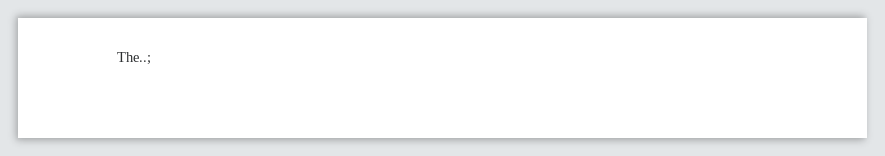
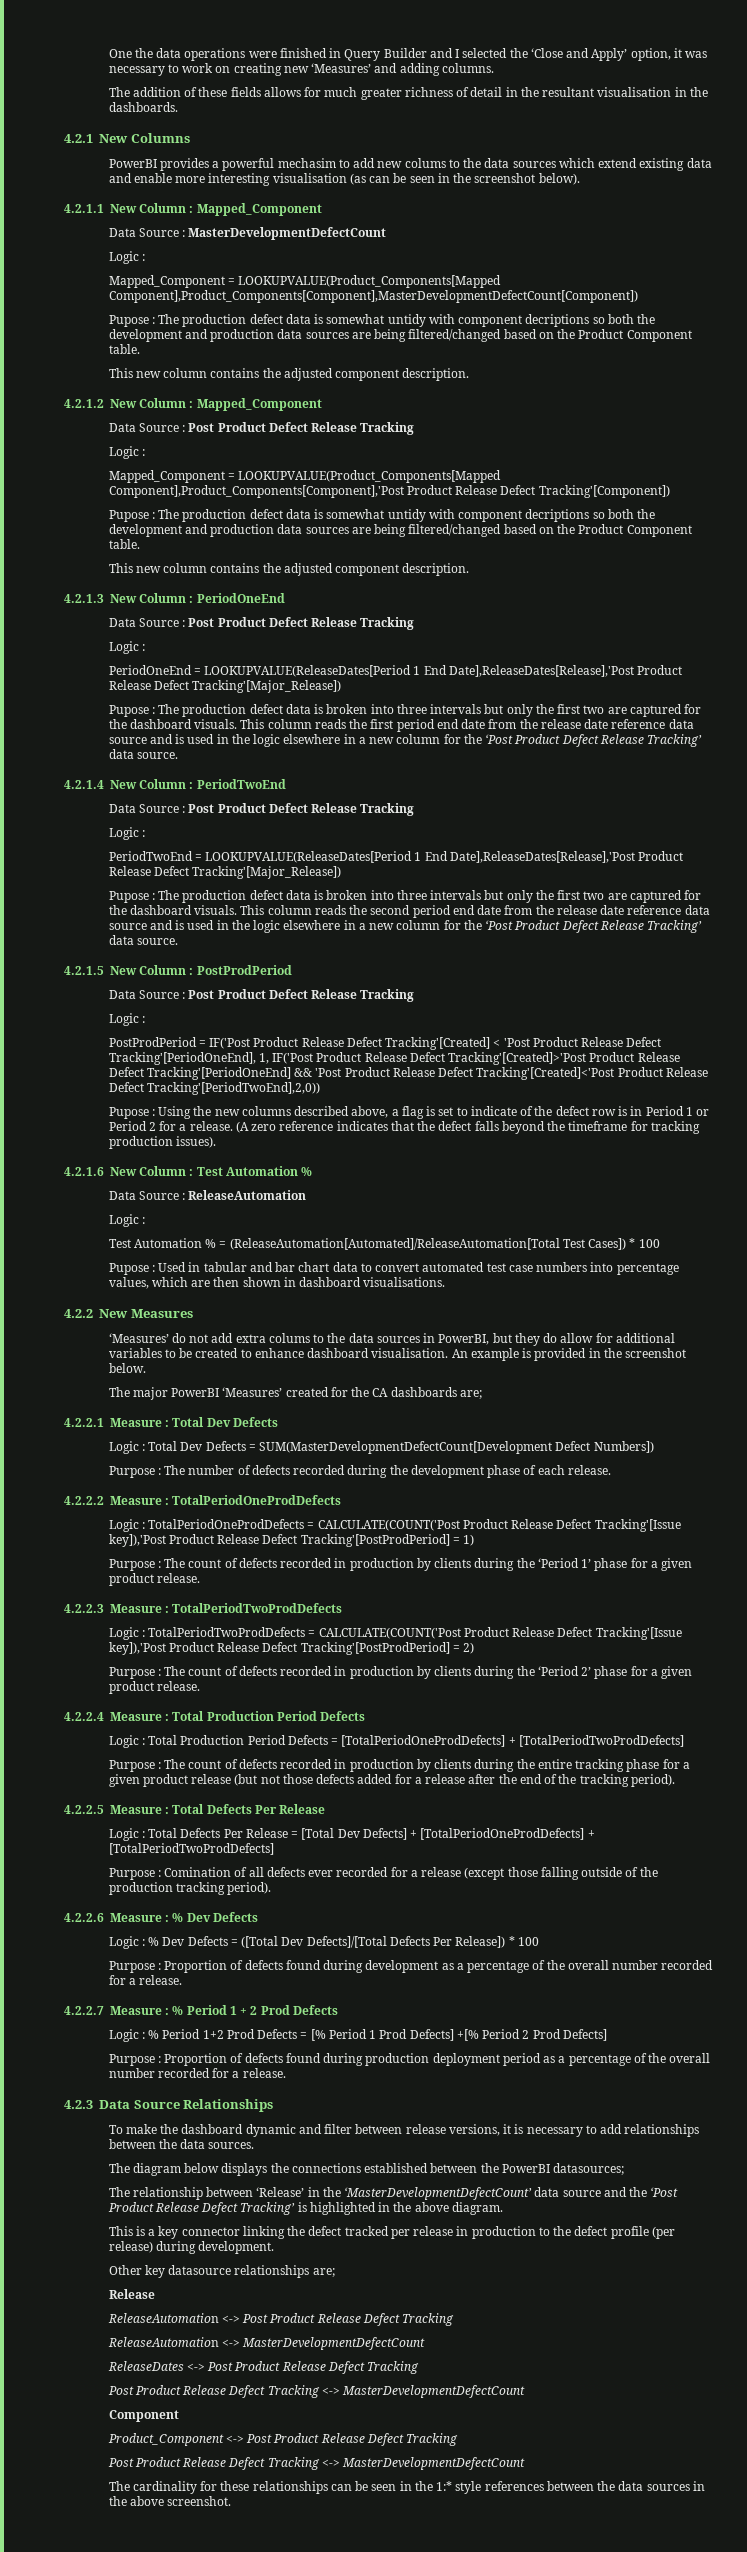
[116,52,151,65] The..; -> [108,48,708,61] [108,63,494,76] [108,87,708,100] [108,102,178,112] [64,133,190,143] [108,158,712,171] [108,173,580,186] [64,203,322,216] [108,227,387,240] [108,251,145,264] [108,275,502,288] [108,290,638,303] [108,314,656,327] [108,329,692,342] [108,344,140,354] [108,368,470,381] [64,398,322,411] [108,422,415,435] [108,446,145,459] [108,470,502,483] [108,485,670,498] [108,509,656,522] [108,524,692,537] [108,539,140,549] [108,563,470,576] [64,593,285,603] [108,617,415,630] [108,641,145,654] [108,665,683,677] [108,680,342,693] [108,704,702,717] [108,719,694,732] [108,734,703,747] [108,749,178,759] [64,779,286,789] [108,803,415,816] [108,827,145,840] [108,851,684,863] [108,866,342,879] [108,890,702,903] [108,905,710,918] [108,920,703,933] [108,935,178,945] [64,965,292,975] [108,989,415,1002] [108,1013,145,1026] [108,1037,662,1050] [108,1052,680,1065] [108,1067,708,1080] [108,1082,320,1095] [108,1106,710,1119] [108,1121,700,1134] [108,1136,216,1149] [64,1166,313,1176] [108,1190,307,1200] [108,1214,145,1227] [108,1238,660,1250] [108,1262,679,1275] [108,1277,446,1289] [64,1309,193,1318] [108,1333,675,1346] [108,1348,687,1361] [108,1363,146,1373] [108,1387,482,1400] [64,1417,278,1427] [108,1441,654,1454] [108,1465,611,1478] [64,1495,342,1505] [108,1519,681,1532] [108,1534,475,1547] [108,1558,693,1571] [108,1573,200,1586] [64,1603,343,1613] [108,1627,682,1640] [108,1642,475,1655] [108,1666,693,1679] [108,1681,200,1694] [64,1711,366,1721] [108,1735,684,1748] [108,1759,690,1772] [108,1774,675,1787] [64,1804,326,1814] [108,1828,595,1841] [108,1843,274,1855] [108,1867,658,1880] [108,1882,272,1895] [64,1912,258,1922] [108,1936,539,1949] [108,1960,714,1973] [108,1975,183,1985] [64,2005,338,2015] [108,2029,607,2042] [108,2053,711,2066] [108,2068,286,2078] [64,2099,274,2112] [108,2124,700,2137] [108,2139,255,2149] [108,2163,625,2176] [108,2187,679,2200] [107,2202,503,2215] [108,2226,675,2239] [108,2241,275,2254] [108,2265,335,2278] [108,2289,155,2299] [107,2313,455,2326] [107,2337,426,2350] [107,2361,420,2374] [107,2385,526,2398] [108,2410,179,2422] [107,2433,459,2446] [107,2457,526,2470] [108,2481,705,2494] [108,2496,232,2506] One the data operations were finished in Query Builder and I selected the ‘Close and Apply’ option, it was necessary to work on creating new ‘Measures’ and adding columns. // The addition of these fields allows for much greater richness of detail in the resultant visualisation in the dashboards. // 4.2.1 New Columns // PowerBI provides a powerful mechasim to add new colums to the data sources which extend existing data and enable more interesting visualisation (as can be seen in the screenshot below). // 4.2.1.1 New Column : Mapped_Component // Data Source : MasterDevelopmentDefectCount // Logic : // Mapped_Component = LOOKUPVALUE(Product_Components[Mapped Component],Product_Components[Component],MasterDevelopmentDefectCount[Component]) // Pupose : The production defect data is somewhat untidy with component decriptions so both the development and production data sources are being filtered/changed based on the Product Component table. // This new column contains the adjusted component description. // 4.2.1.2 New Column : Mapped_Component // Data Source : Post Product Defect Release Tracking // Logic : // Mapped_Component = LOOKUPVALUE(Product_Components[Mapped Component],Product_Components[Component],'Post Product Release Defect Tracking'[Component]) // Pupose : The production defect data is somewhat untidy with component decriptions so both the development and production data sources are being filtered/changed based on the Product Component table. // This new column contains the adjusted component description. // 4.2.1.3 New Column : PeriodOneEnd // Data Source : Post Product Defect Release Tracking // Logic : // PeriodOneEnd = LOOKUPVALUE(ReleaseDates[Period 1 End Date],ReleaseDates[Release],'Post Product Release Defect Tracking'[Major_Release]) // Pupose : The production defect data is broken into three intervals but only the first two are captured for the dashboard visuals. This column reads the first period end date from the release date reference data source and is used in the logic elsewhere in a new column for the ‘Post Product Defect Release Tracking’ data source. // 4.2.1.4 New Column : PeriodTwoEnd // Data Source : Post Product Defect Release Tracking // Logic : // PeriodTwoEnd = LOOKUPVALUE(ReleaseDates[Period 1 End Date],ReleaseDates[Release],'Post Product Release Defect Tracking'[Major_Release]) // Pupose : The production defect data is broken into three intervals but only the first two are captured for the dashboard visuals. This column reads the second period end date from the release date reference data source and is used in the logic elsewhere in a new column for the ‘Post Product Defect Release Tracking’ data source. // 4.2.1.5 New Column : PostProdPeriod // Data Source : Post Product Defect Release Tracking // Logic : // PostProdPeriod = IF('Post Product Release Defect Tracking'[Created] < 'Post Product Release Defect Tracking'[PeriodOneEnd], 1, IF('Post Product Release Defect Tracking'[Created]>'Post Product Release Defect Tracking'[PeriodOneEnd] && 'Post Product Release Defect Tracking'[Created]<'Post Product Release Defect Tracking'[PeriodTwoEnd],2,0)) // Pupose : Using the new columns described above, a flag is set to indicate of the defect row is in Period 1 or Period 2 for a release. (A zero reference indicates that the defect falls beyond the timeframe for tracking production issues). // 4.2.1.6 New Column : Test Automation % // Data Source : ReleaseAutomation // Logic : // Test Automation % = (ReleaseAutomation[Automated]/ReleaseAutomation[Total Test Cases]) * 100 // Pupose : Used in tabular and bar chart data to convert automated test case numbers into percentage values, which are then shown in dashboard visualisations. // 4.2.2 New Measures // ‘Measures’ do not add extra colums to the data sources in PowerBI, but they do allow for additional variables to be created to enhance dashboard visualisation. An example is provided in the screenshot below. // The major PowerBI ‘Measures’ created for the CA dashboards are; // 4.2.2.1 Measure : Total Dev Defects // Logic : Total Dev Defects = SUM(MasterDevelopmentDefectCount[Development Defect Numbers]) // Purpose : The number of defects recorded during the development phase of each release. // 4.2.2.2 Measure : TotalPeriodOneProdDefects // Logic : TotalPeriodOneProdDefects = CALCULATE(COUNT('Post Product Release Defect Tracking'[Issue key]),'Post Product Release Defect Tracking'[PostProdPeriod] = 1) // Purpose : The count of defects recorded in production by clients during the ‘Period 1’ phase for a given product release. // 4.2.2.3 Measure : TotalPeriodTwoProdDefects // Logic : TotalPeriodTwoProdDefects = CALCULATE(COUNT('Post Product Release Defect Tracking'[Issue key]),'Post Product Release Defect Tracking'[PostProdPeriod] = 2) // Purpose : The count of defects recorded in production by clients during the ‘Period 2’ phase for a given product release. // 4.2.2.4 Measure : Total Production Period Defects // Logic : Total Production Period Defects = [TotalPeriodOneProdDefects] + [TotalPeriodTwoProdDefects] // Purpose : The count of defects recorded in production by clients during the entire tracking phase for a given product release (but not those defects added for a release after the end of the tracking period). // 4.2.2.5 Measure : Total Defects Per Release // Logic : Total Defects Per Release = [Total Dev Defects] + [TotalPeriodOneProdDefects] + [TotalPeriodTwoProdDefects] // Purpose : Comination of all defects ever recorded for a release (except those falling outside of the production tracking period). // 4.2.2.6 Measure : % Dev Defects // Logic : % Dev Defects = ([Total Dev Defects]/[Total Defects Per Release]) * 100 // Purpose : Proportion of defects found during development as a percentage of the overall number recorded for a release. // 4.2.2.7 Measure : % Period 1 + 2 Prod Defects // Logic : % Period 1+2 Prod Defects = [% Period 1 Prod Defects] +[% Period 2 Prod Defects] // Purpose : Proportion of defects found during production deployment period as a percentage of the overall number recorded for a release. // 4.2.3 Data Source Relationships // To make the dashboard dynamic and filter between release versions, it is necessary to add relationships between the data sources. // The diagram below displays the connections established between the PowerBI datasources; // The relationship between ‘Release’ in the ‘MasterDevelopmentDefectCount’ data source and the ‘Post Product Release Defect Tracking’ is highlighted in the above diagram. // This is a key connector linking the defect tracked per release in production to the defect profile (per release) during development. // Other key datasource relationships are; // Release // ReleaseAutomation <-> Post Product Release Defect Tracking // ReleaseAutomation <-> MasterDevelopmentDefectCount // ReleaseDates <-> Post Product Release Defect Tracking // Post Product Release Defect Tracking <-> MasterDevelopmentDefectCount // Component // Product_Component <-> Post Product Release Defect Tracking // Post Product Release Defect Tracking <-> MasterDevelopmentDefectCount // The cardinality for these relationships can be seen in the 1:* style references between the data sources in the above screenshot.

